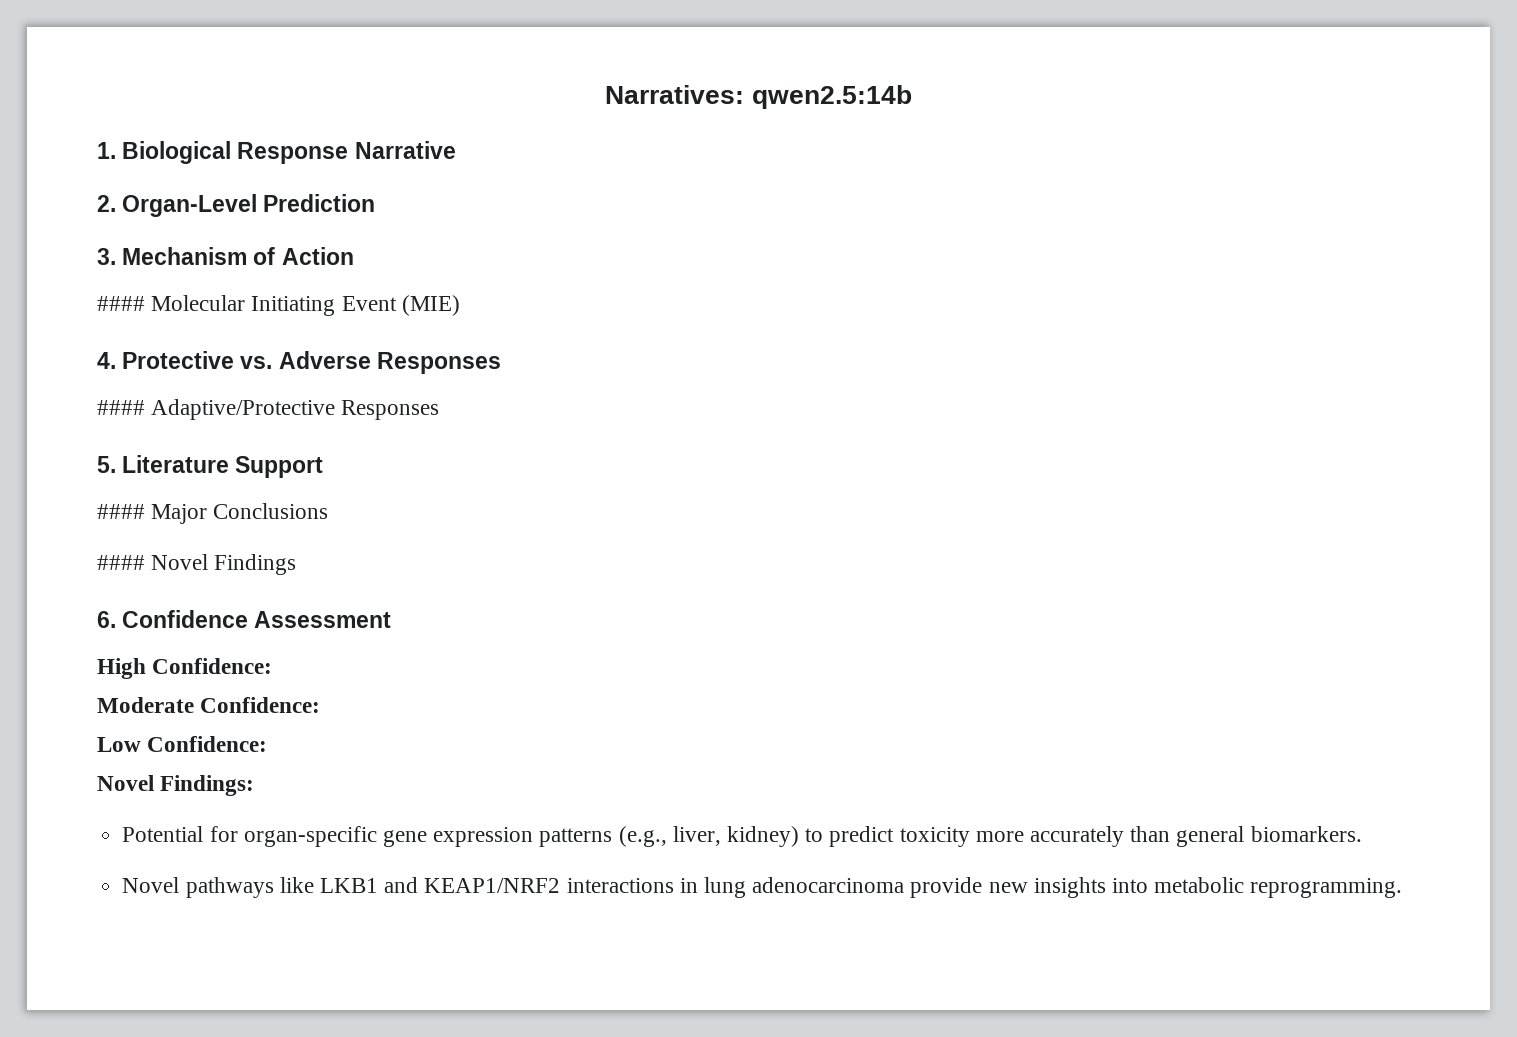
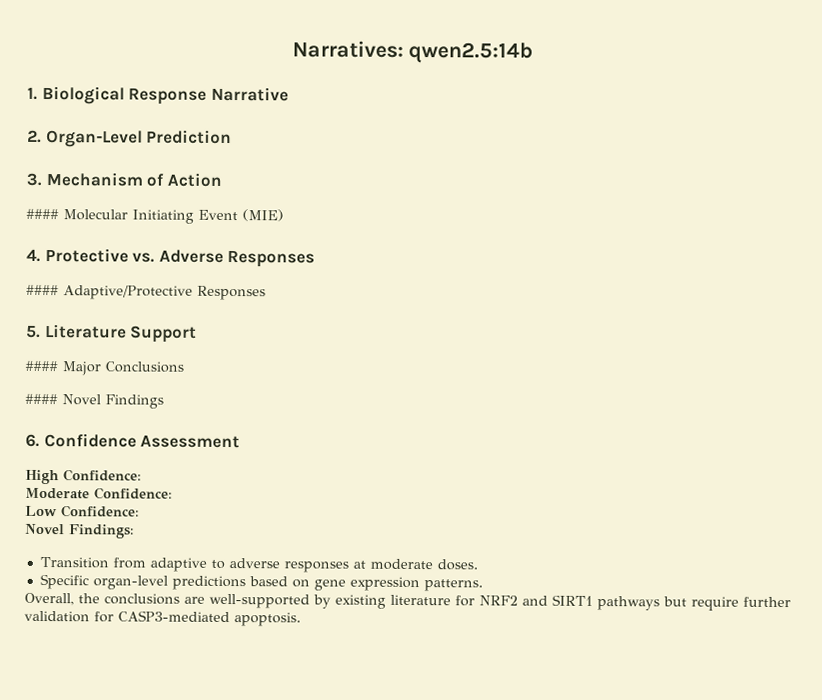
[122,826,1362,847] [122,877,1403,898] Potential for organ-specific gene expression patterns (e.g., liver, kidney) to predict toxicity more accurately than general biomarkers. // Novel pathways like LKB1 and KEAP1/NRF2 interactions in lung adenocarcinoma provide new insights into metabolic reprogramming. -> [39,556,478,573] [39,573,483,592] [24,592,791,611] [24,610,301,627] Transition from adaptive to adverse responses at moderate doses. // Specific organ-level predictions based on gene expression patterns. // Overall, the conclusions are well-supported by existing literature for NRF2 and SIRT1 pathways but require further validation for CASP3-mediated apoptosis.

